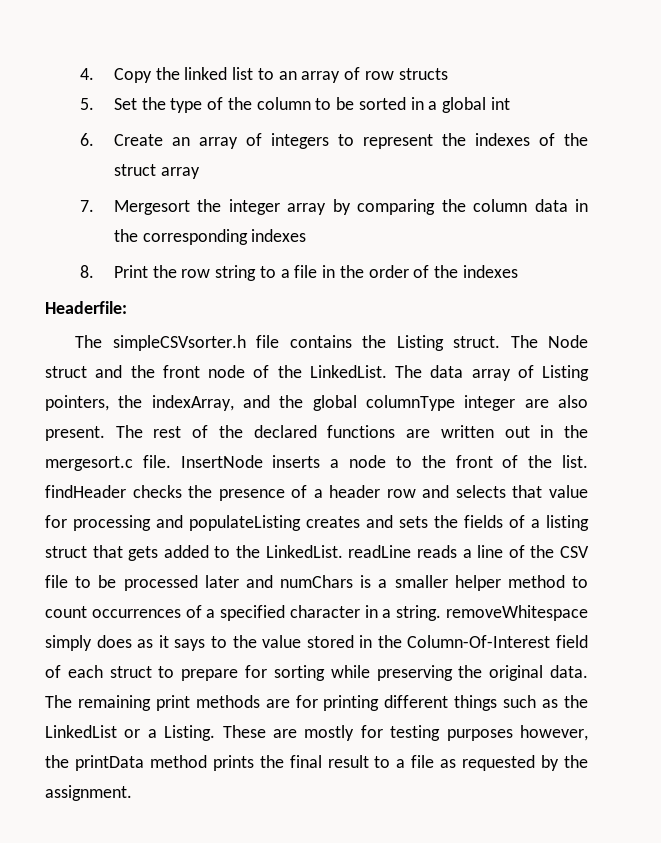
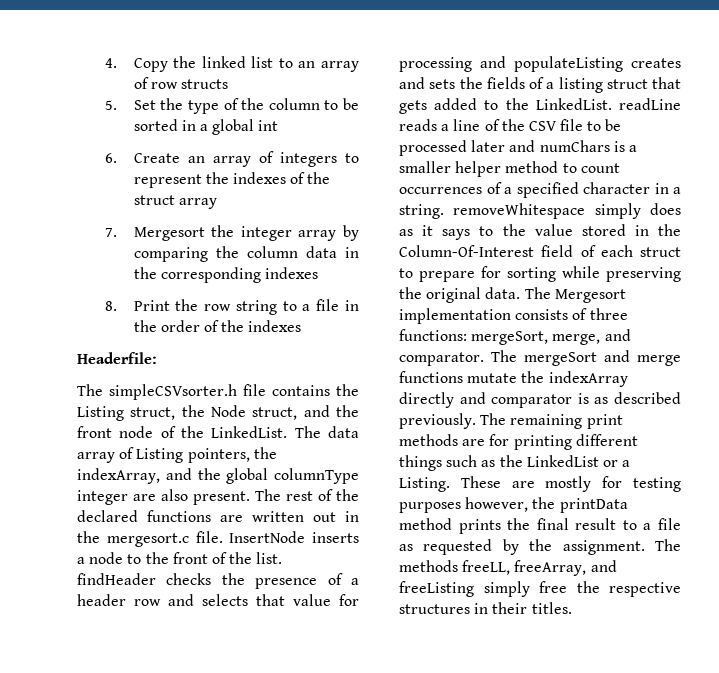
[453,335,588,348] [45,366,87,378] struct. The Node struct -> [130,405,298,420] struct, the Node struct,
(72, 701) none -> [554,289,626,303] [399,308,628,324] [399,329,631,345] [399,350,681,366] [399,371,628,387] [399,392,681,408] [399,413,507,429] Mergesort implementation consists of three functions: mergeSort, merge, and comparator. The mergeSort and merge functions mutate the indexArray directly and comparator is as described previously. The
(132, 793) none -> [655,539,681,551] [399,560,617,576] [399,581,681,597] [399,602,572,614] The methods freeLL, freeArray, and freeListing simply free the respective structures in their titles.

